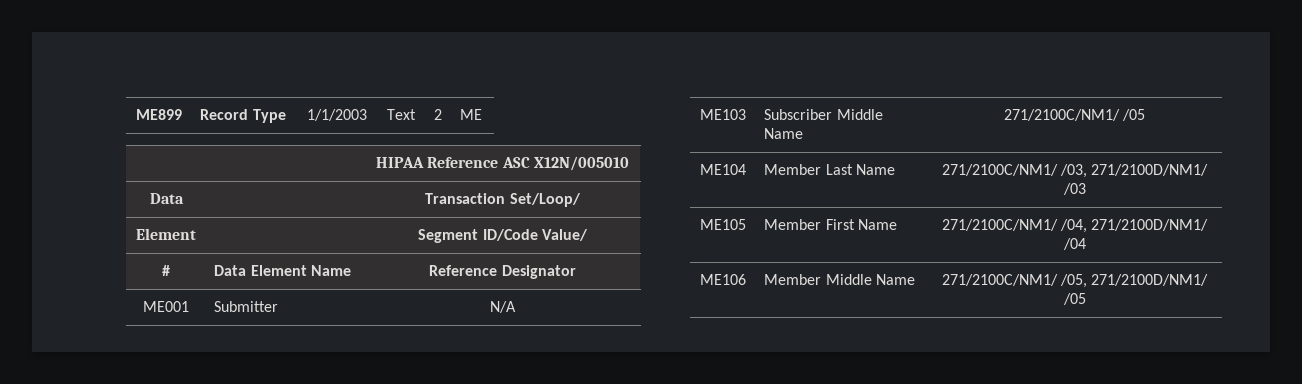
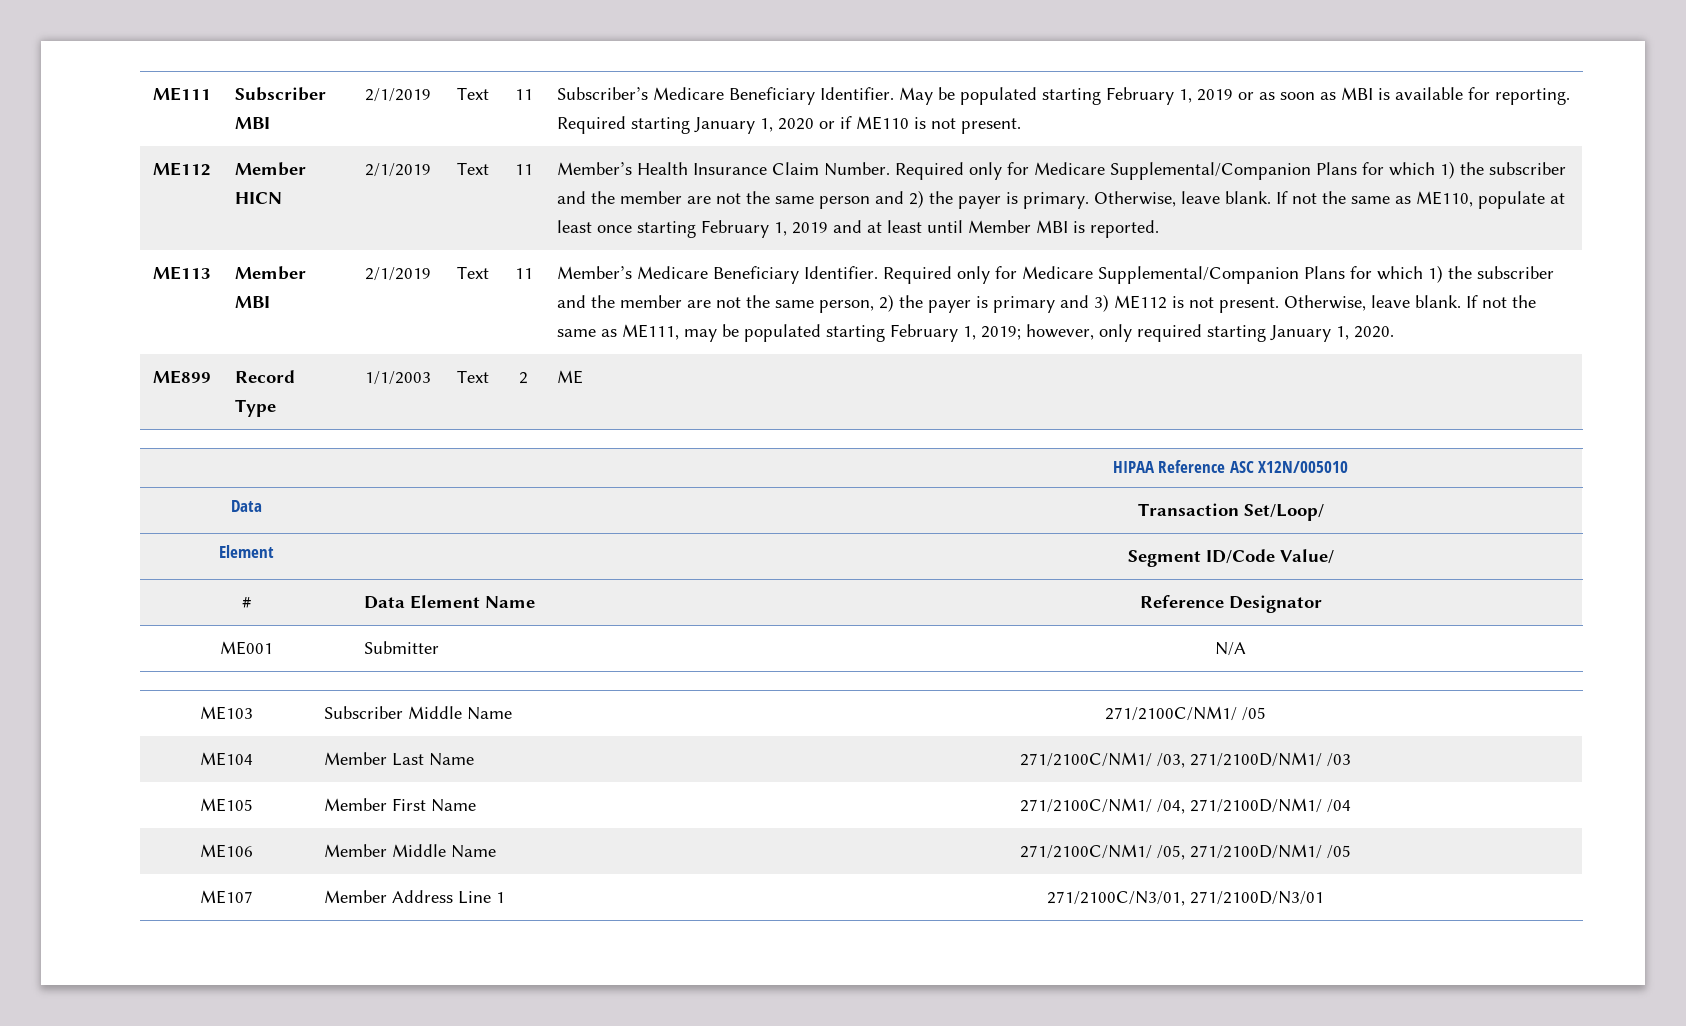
(136, 114) none -> [153,87,211,101] [235,87,327,101] [235,117,271,129] [364,88,431,102] [456,87,489,100] [514,89,533,100] [557,87,1571,105] [557,116,1022,134] [153,162,211,176] [235,162,307,176] [235,192,283,204] [364,163,431,177] [456,162,489,175] [514,164,533,175] [557,161,1567,180] [557,190,1566,209] [557,220,1160,238] [153,266,211,280] [235,266,307,280] [235,296,271,308] [364,267,431,281] [456,266,489,279] [514,268,533,279] [557,265,1555,284] [557,294,1537,313] [557,324,1395,342] ME111 | Subscriber MBI | 2/1/2019 | Text | 11 | Subscriber’s Medicare Beneficiary Identifier. May be populated starting February 1, 2019 or as soon as MBI is available for reporting. Required starting January 1, 2020 or if ME110 is not present. // ME112 | Member HICN | 2/1/2019 | Text | 11 | Member’s Health Insurance Claim Number. Required only for Medicare Supplemental/Companion Plans for which 1) the subscriber and the member are not the same person and 2) the payer is primary. Otherwise, leave blank. If not the same as ME110, populate at least once starting February 1, 2019 and at least until Member MBI is reported. // ME113 | Member MBI | 2/1/2019 | Text | 11 | Member’s Medicare Beneficiary Identifier. Required only for Medicare Supplemental/Companion Plans for which 1) the subscriber and the member are not the same person, 2) the payer is primary and 3) ME112 is not present. Otherwise, leave blank. If not the same as ME111, may be populated starting February 1, 2019; however, only required starting January 1, 2020. //
(1086, 299) none -> [200,890,253,904] [324,890,506,904] [1047,891,1324,906] // ME107 | Member Address Line 1 | 271/2100C/N3/01, 271/2100D/N3/01

